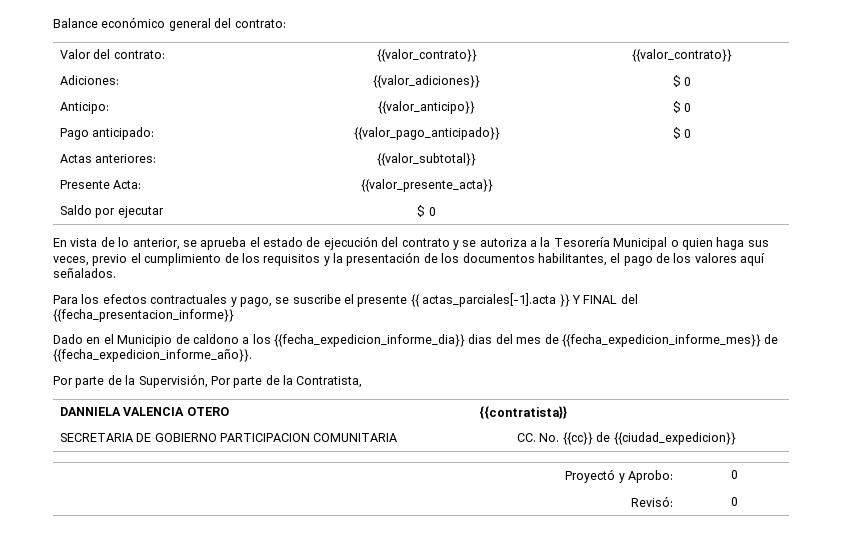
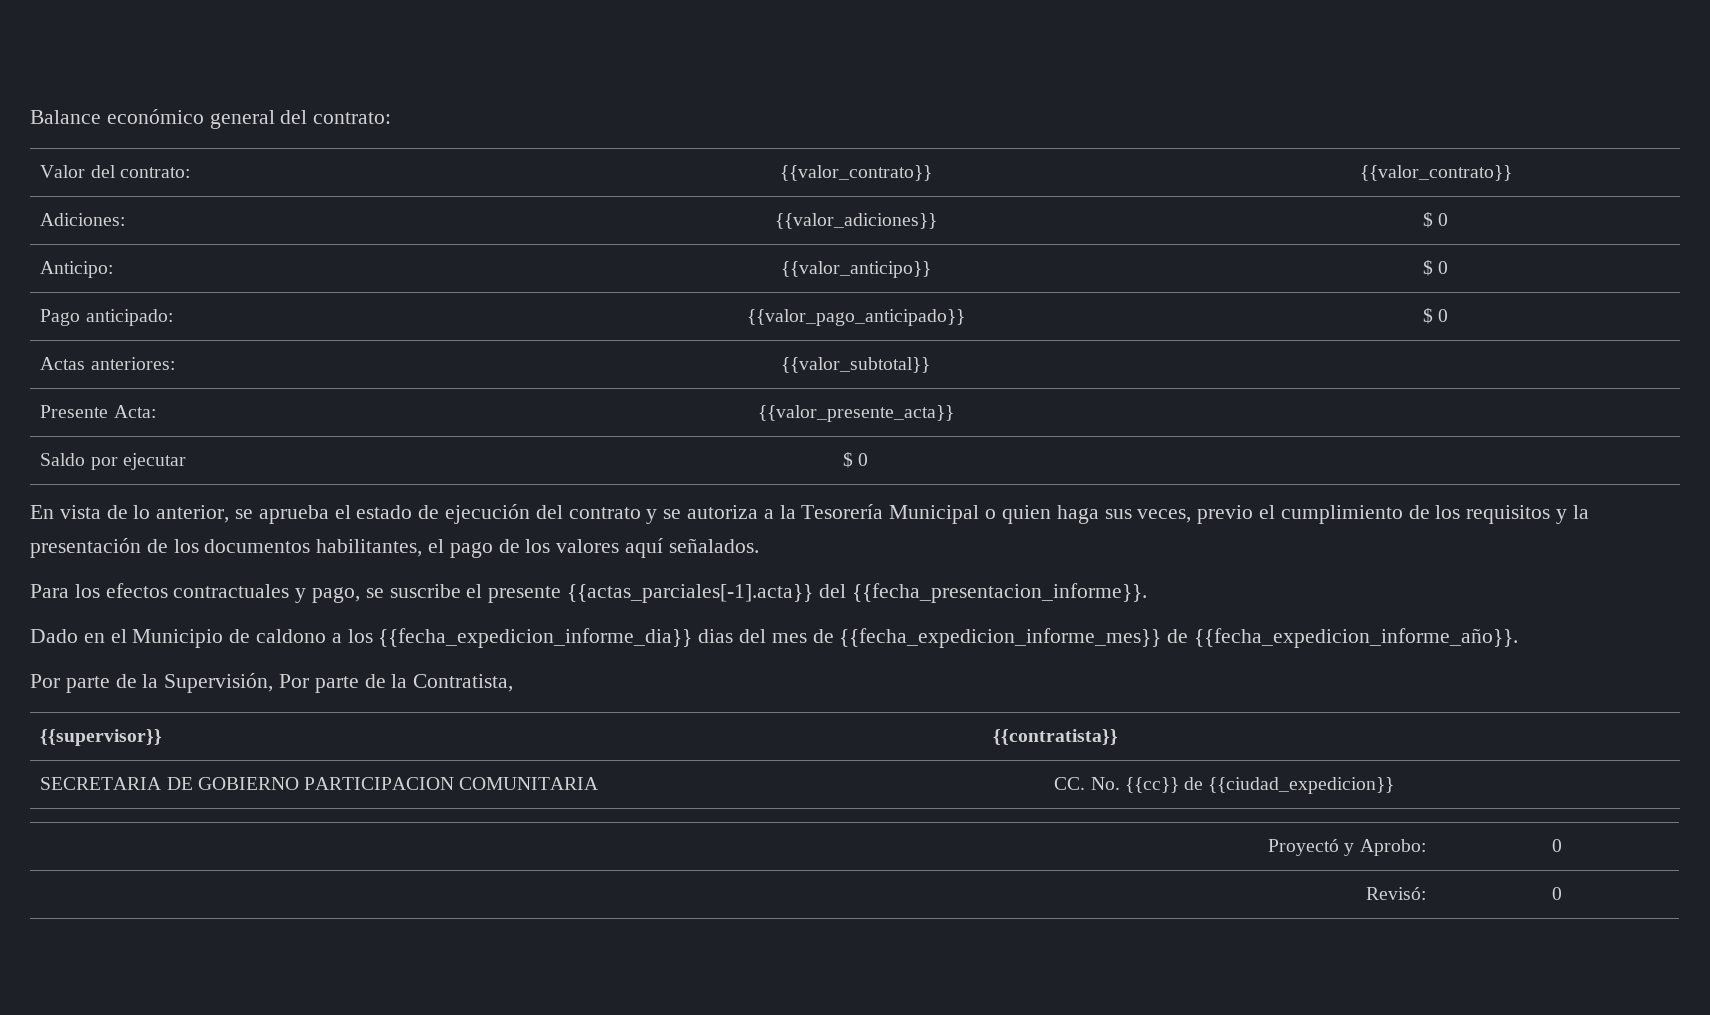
[410,293,638,307] [53,309,234,322] {{ actas_parciales[-1].acta }} Y FINAL del {{fecha_presentacion_informe}} -> [567,583,1147,603] {{actas_parciales[-1].acta}} del {{fecha_presentacion_informe}}.
[59,407,229,416] DANNIELA VALENCIA OTERO -> [40,729,163,746] {{supervisor}}

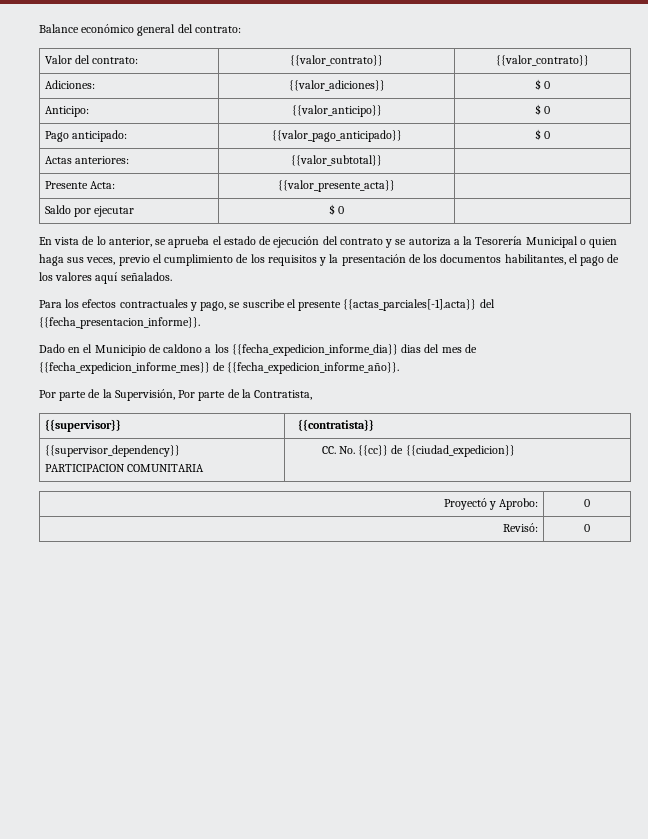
[40,777,299,790] SECRETARIA DE GOBIERNO -> [44,445,180,457] {{supervisor_dependency}} //

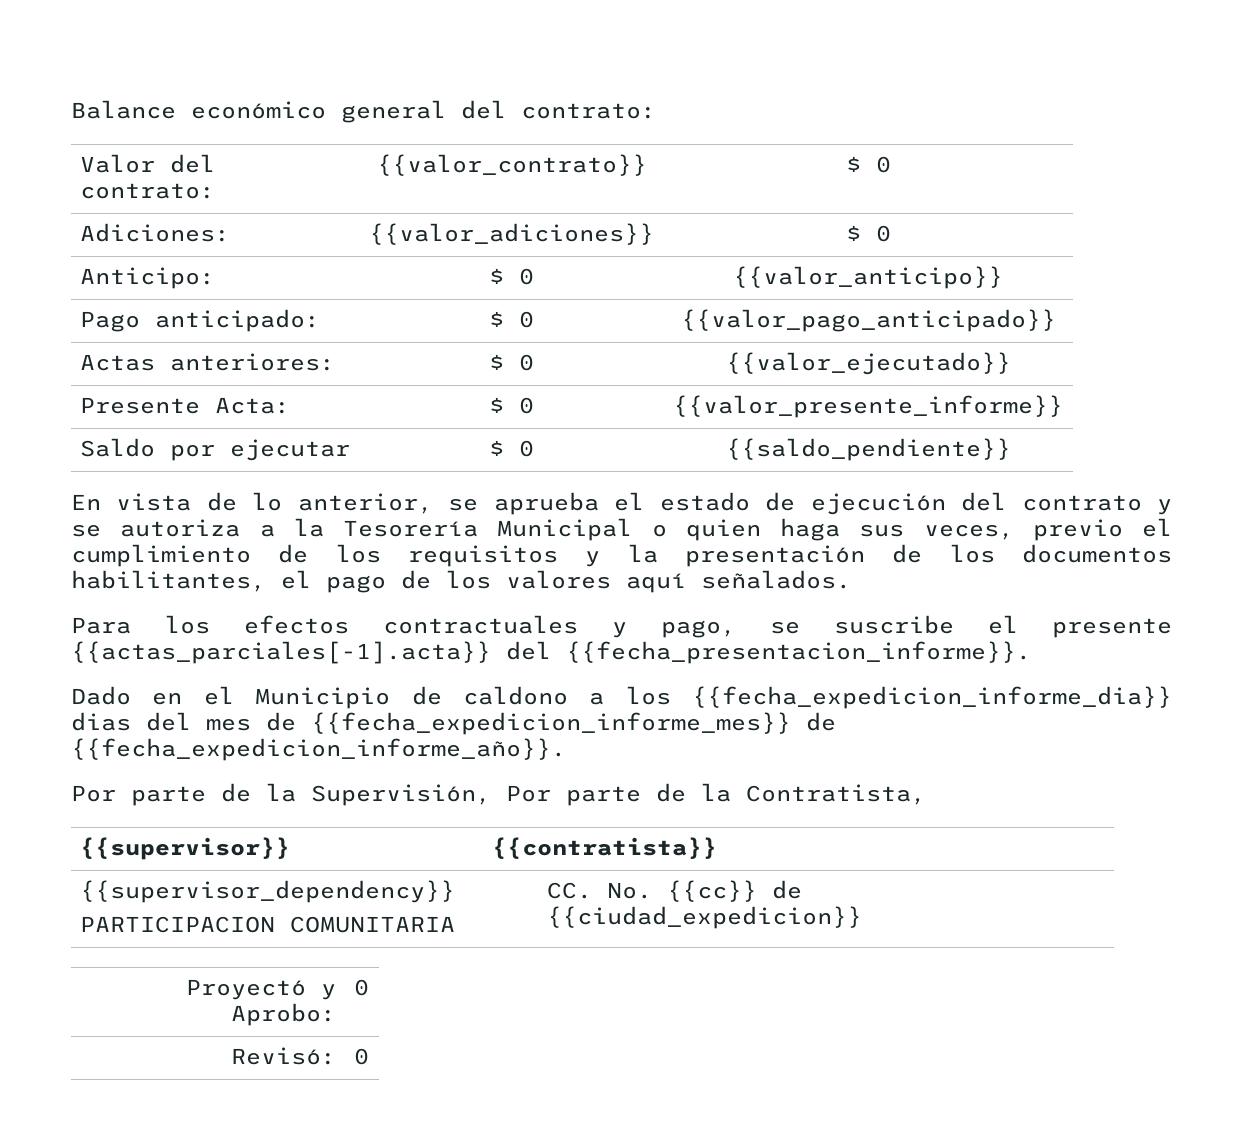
[496,55,589,66] {{valor_contrato}} -> [845,156,891,173] $ 0
[291,105,382,117] [534,104,551,115] | {{valor_anticipo}} | $ 0 -> [489,268,534,285] [733,266,1003,289] | $ 0 | {{valor_anticipo}}
[271,130,402,142] [534,129,551,140] | {{valor_pago_anticipado}} | $ 0 -> [489,311,534,328] [680,309,1056,332] | $ 0 | {{valor_pago_anticipado}}
[291,155,382,166] {{valor_subtotal}} | -> [489,354,534,371] [725,352,1011,375] $ 0 | {{valor_ejecutado}}
[278,180,395,192] {{valor_presente_acta}} | -> [489,397,534,414] [673,395,1063,418] $ 0 | {{valor_presente_informe}}
(345, 210) none -> [725,438,1011,461] {{saldo_pendiente}}

